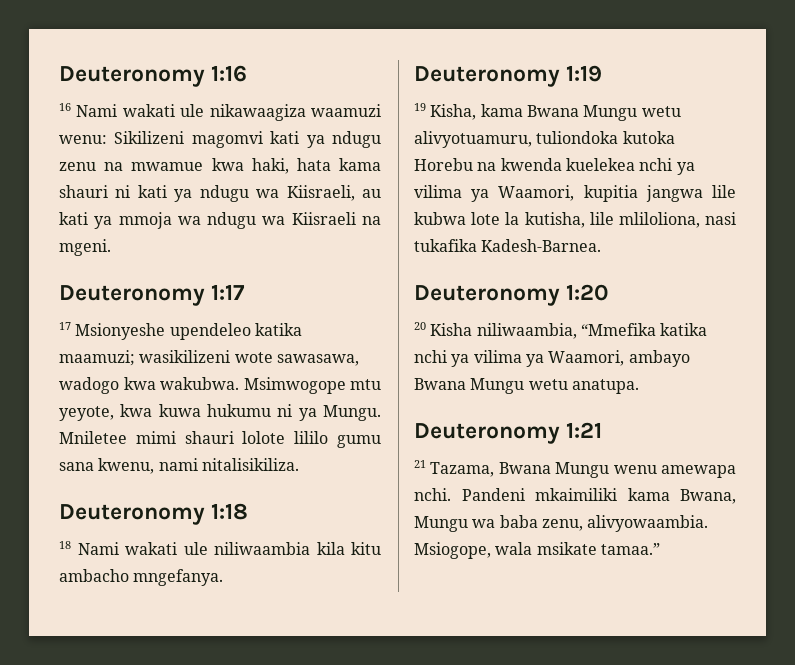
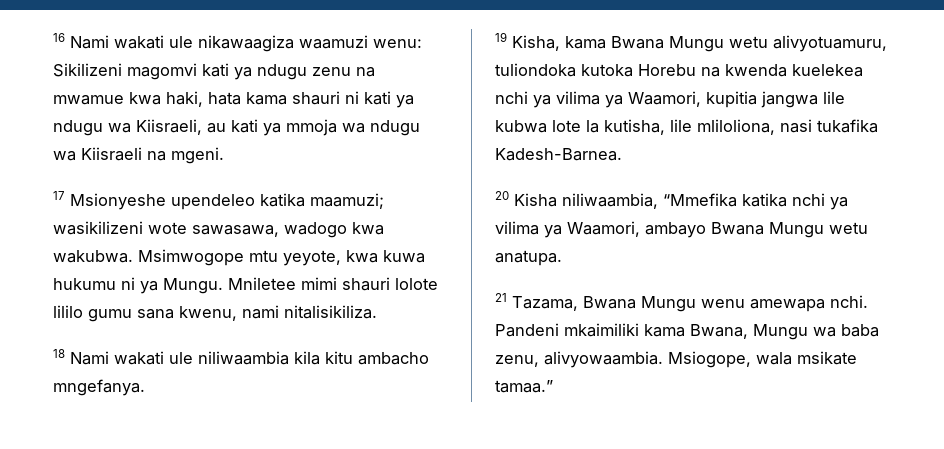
[59,65,248,87] Deuteronomy 1:16 // -> (53, 37) none
[59,284,246,306] // Deuteronomy 1:17 -> (224, 155) none
[59,503,249,525] // Deuteronomy 1:18 -> (377, 312) none
[414,65,603,87] // Deuteronomy 1:19 -> (145, 387) none
[414,284,610,306] // Deuteronomy 1:20 -> (622, 154) none
[414,422,603,444] // Deuteronomy 1:21 -> (562, 258) none

